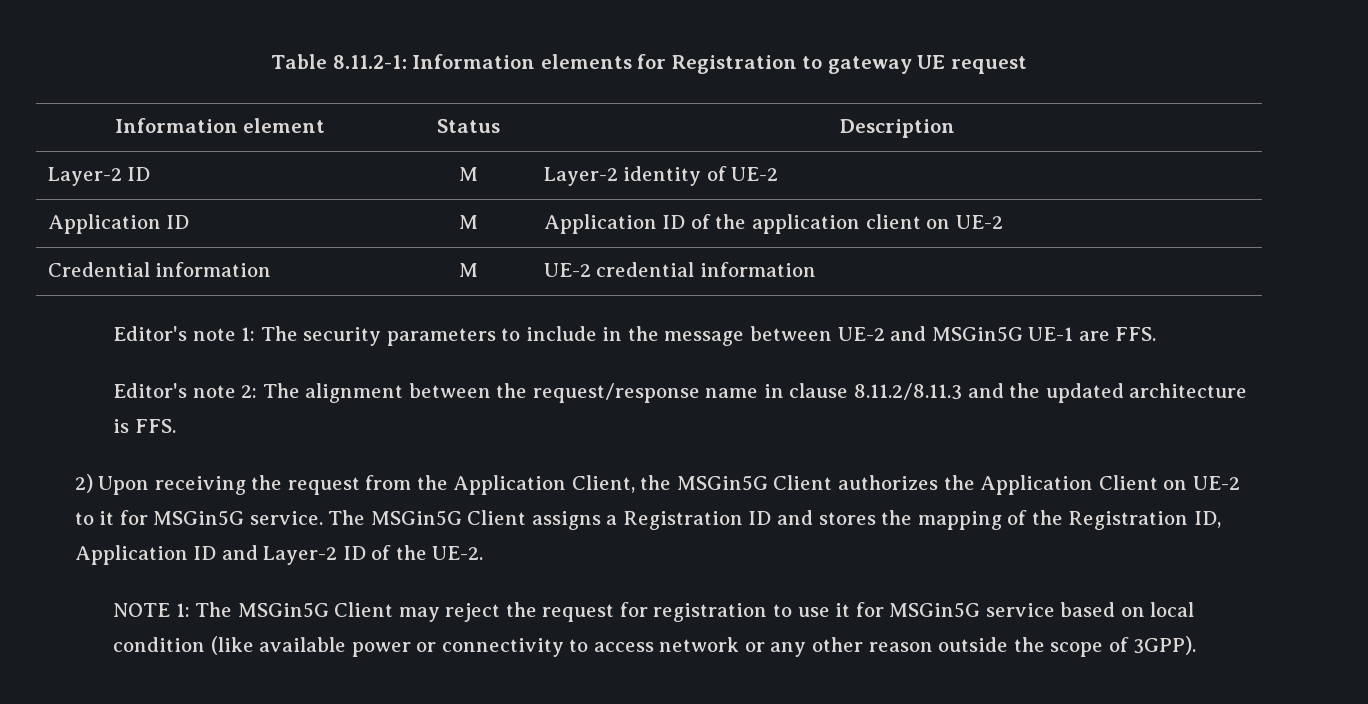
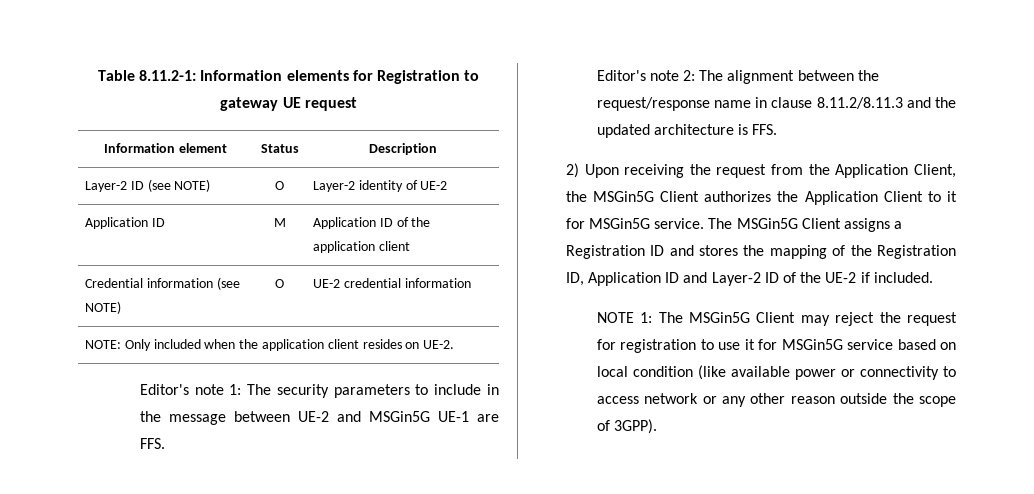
[458,167,478,181] | M -> [147,179,211,192] [275,181,284,190] (see NOTE) | O
[926,215,1003,229] on UE-2 -> (410, 246) none
[458,263,478,277] | M -> [216,277,240,290] [85,301,122,314] [275,279,284,288] (see NOTE) | O
(816, 269) none -> [85,339,455,351] // NOTE: Only included when the application client resides on UE-2.
[1163,476,1240,490] on UE-2 -> (923, 196) none
[432,546,484,560] UE-2. -> [825,272,933,283] UE-2 if included.

